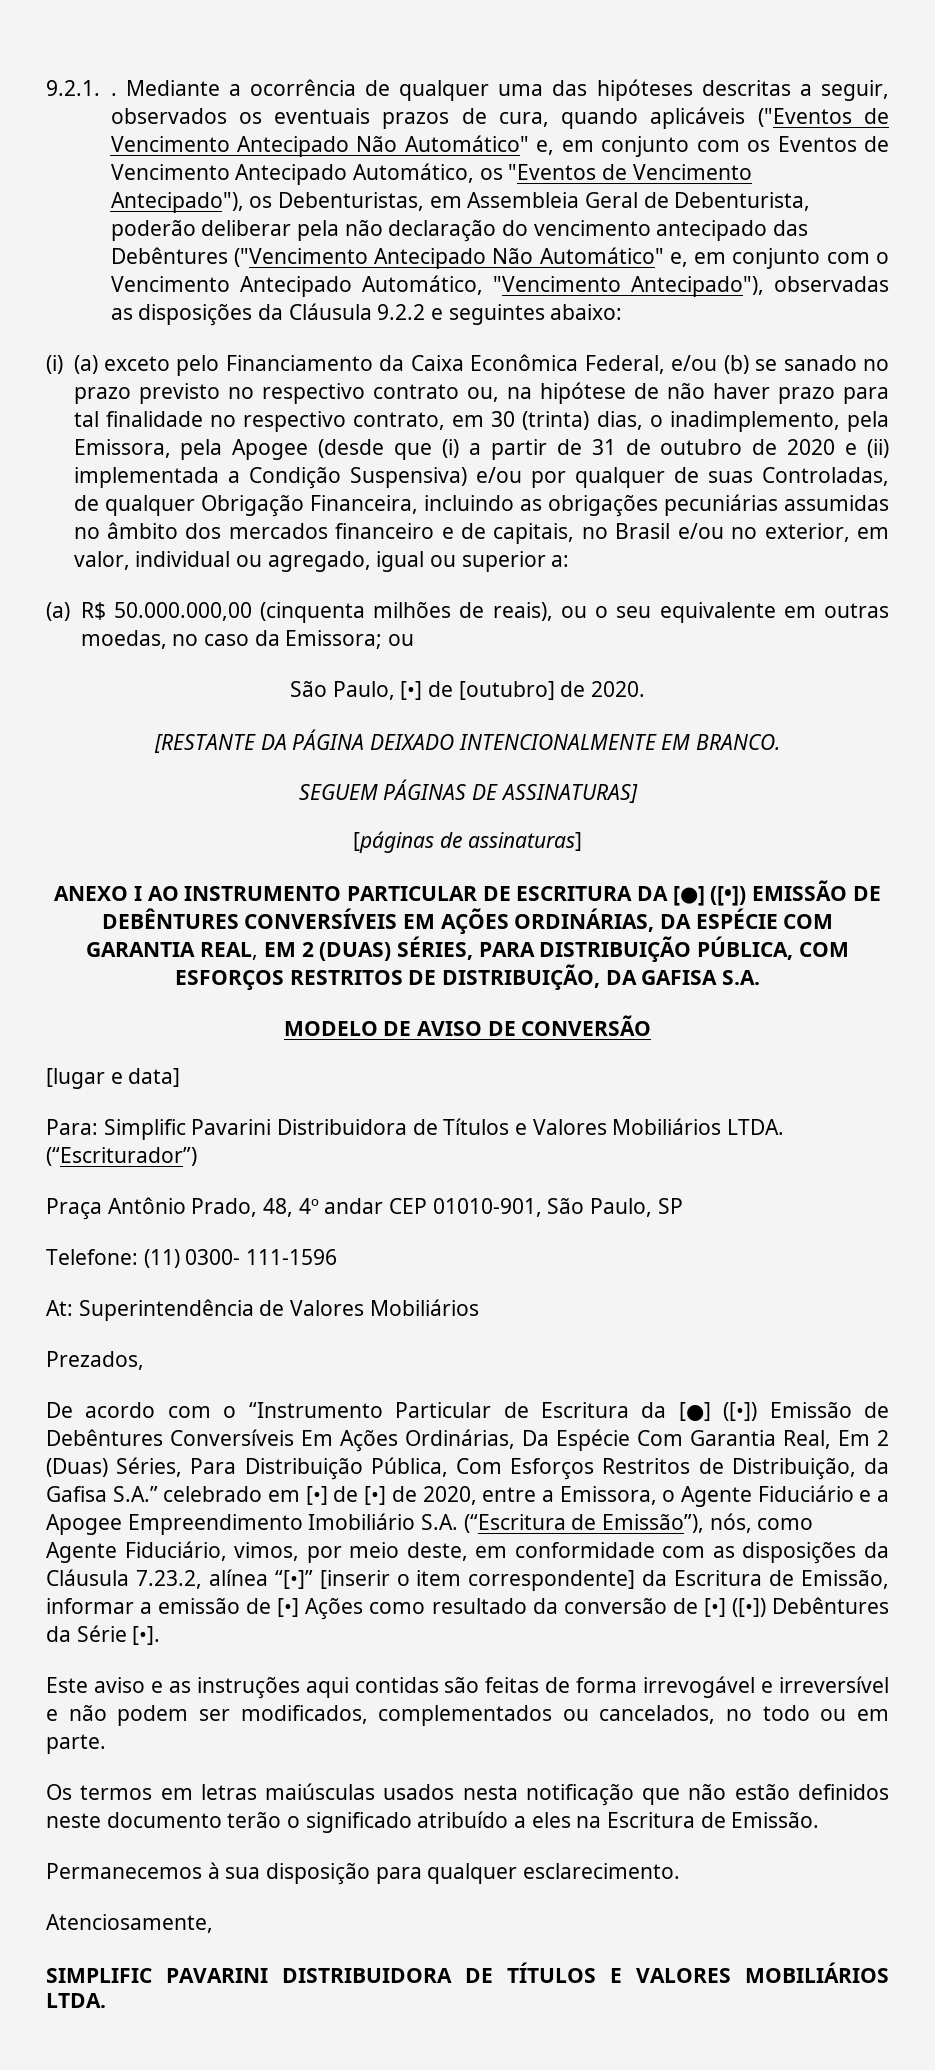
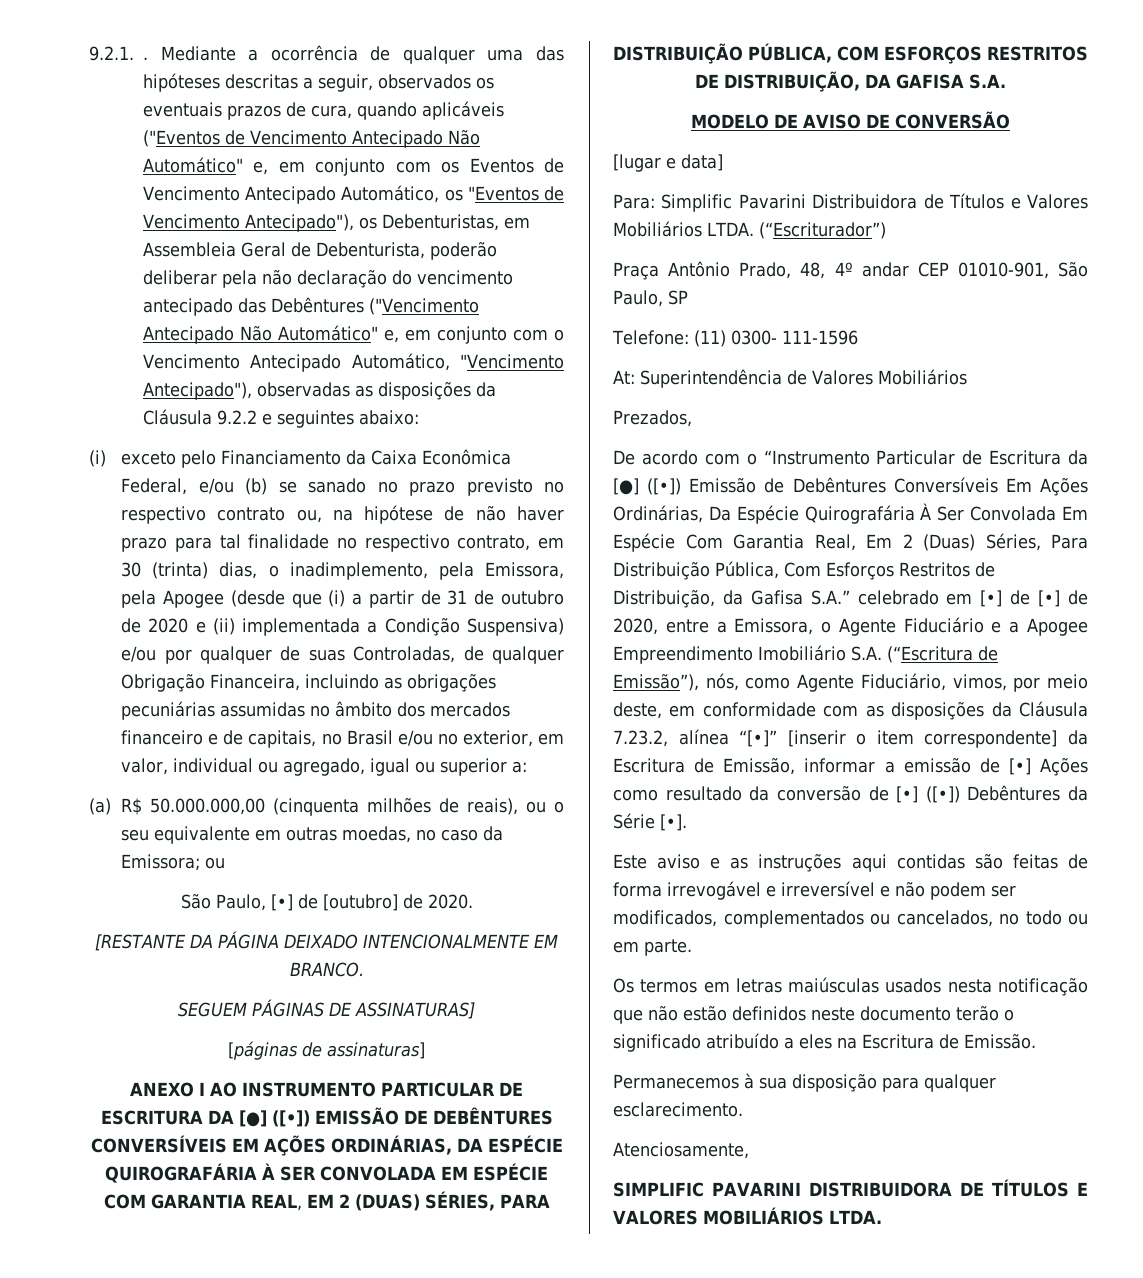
[73,355,98,374] (a) -> (106, 458) none
(778, 918) none -> [105,1163,548,1183] QUIROGRAFÁRIA À SER CONVOLADA EM ESPÉCIE
(630, 1440) none -> [804,503,1088,524] [613,533,675,552] Quirografária À Ser Convolada Em Espécie

